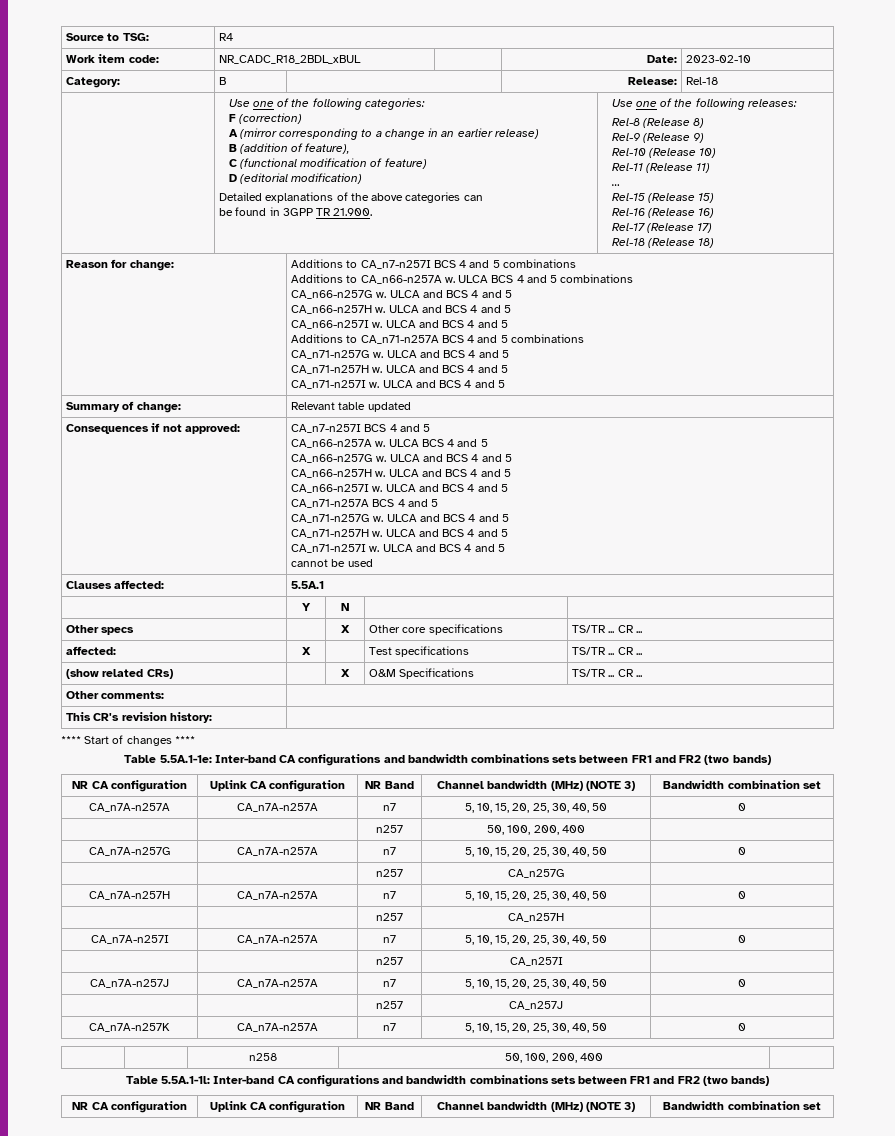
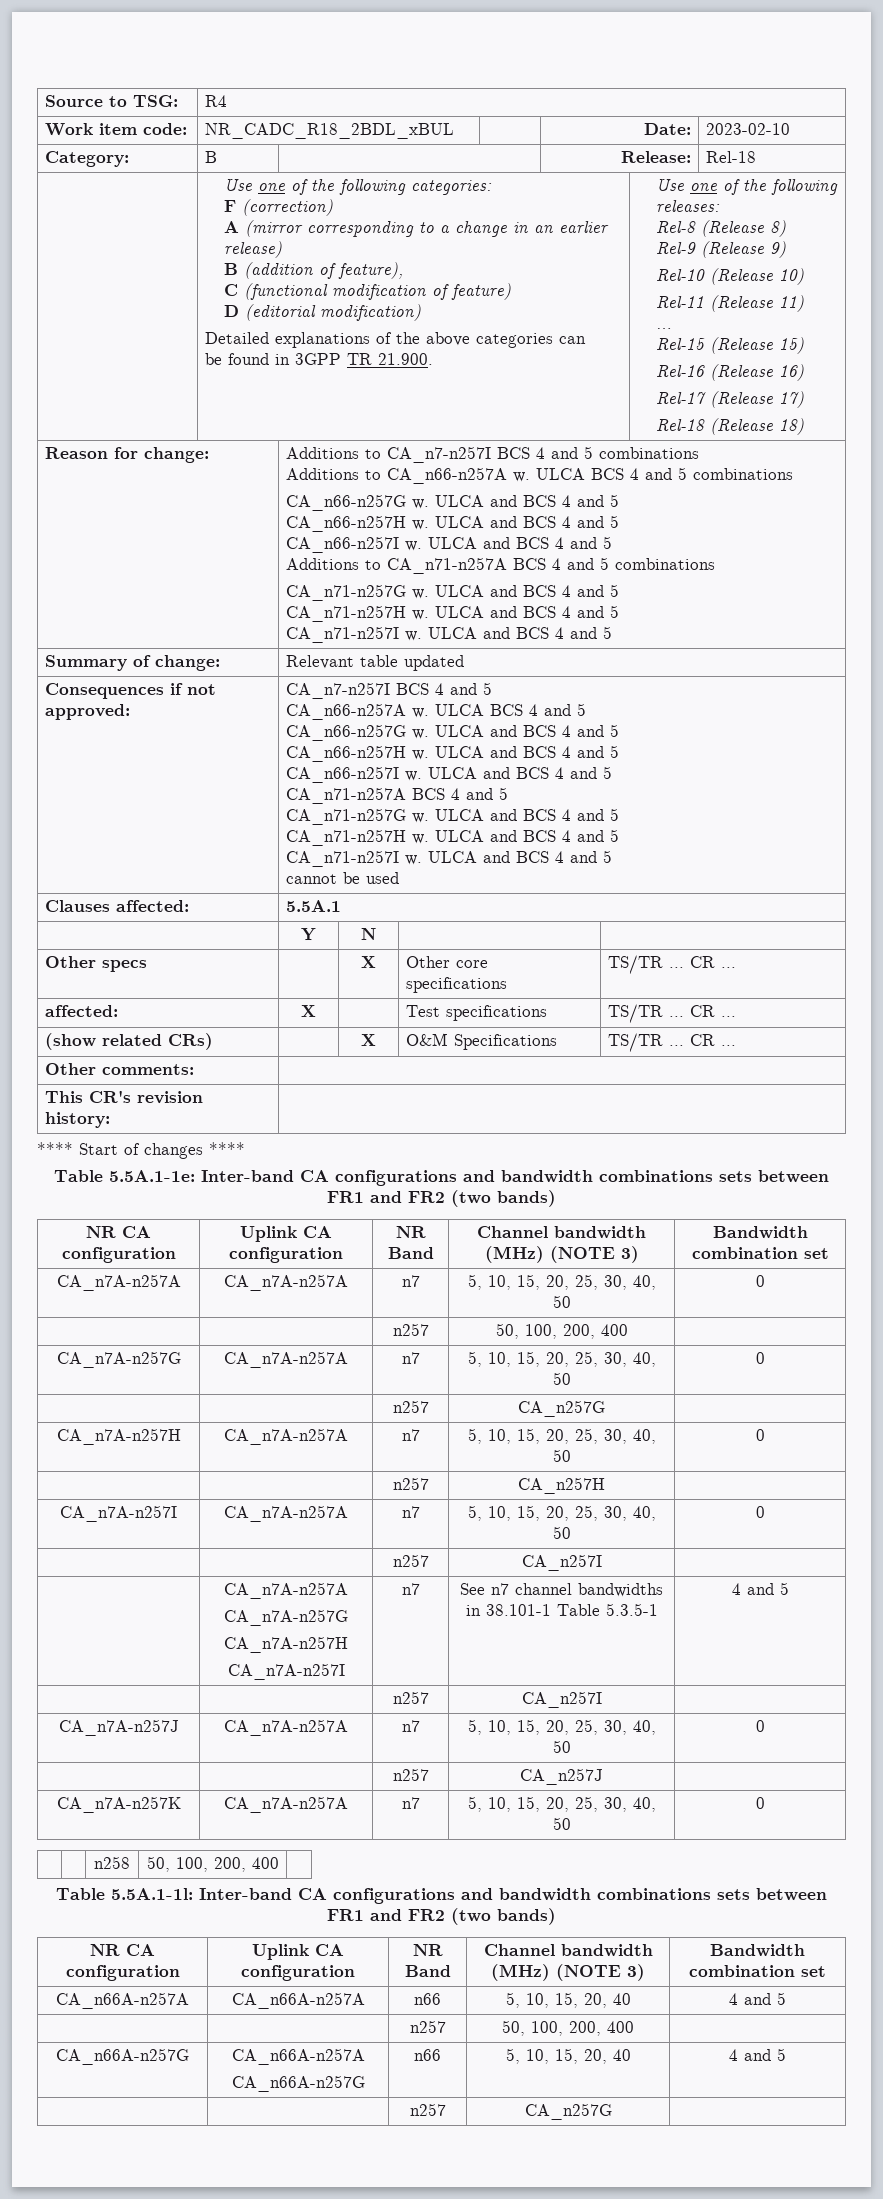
(563, 961) none -> [224,1582,348,1599] [224,1609,348,1626] [224,1636,348,1653] [227,1663,345,1680] [401,1583,420,1595] [460,1583,663,1597] [465,1603,658,1616] [731,1582,789,1595] [392,1691,429,1704] [521,1691,602,1708] // | CA_n7A-n257A // CA_n7A-n257G // CA_n7A-n257H // CA_n7A-n257I | n7 | See n7 channel bandwidths in 38.101-1 Table 5.3.5-1 | 4 and 5 // | | n257 | CA_n257I |
(821, 1106) none -> [56,1992,189,2009] [231,1992,365,2009] [414,1993,441,2005] [505,1992,631,2008] [728,1992,786,2005] [409,2020,446,2033] [502,2020,634,2036] [56,2048,189,2065] [231,2048,365,2065] [231,2075,365,2092] [414,2049,441,2061] [505,2048,631,2064] [728,2048,786,2061] [409,2103,446,2116] [524,2103,612,2120] // CA_n66A-n257A | CA_n66A-n257A | n66 | 5, 10, 15, 20, 40 | 4 and 5 // | | n257 | 50, 100, 200, 400 | // CA_n66A-n257G | CA_n66A-n257A // CA_n66A-n257G | n66 | 5, 10, 15, 20, 40 | 4 and 5 // | | n257 | CA_n257G |

